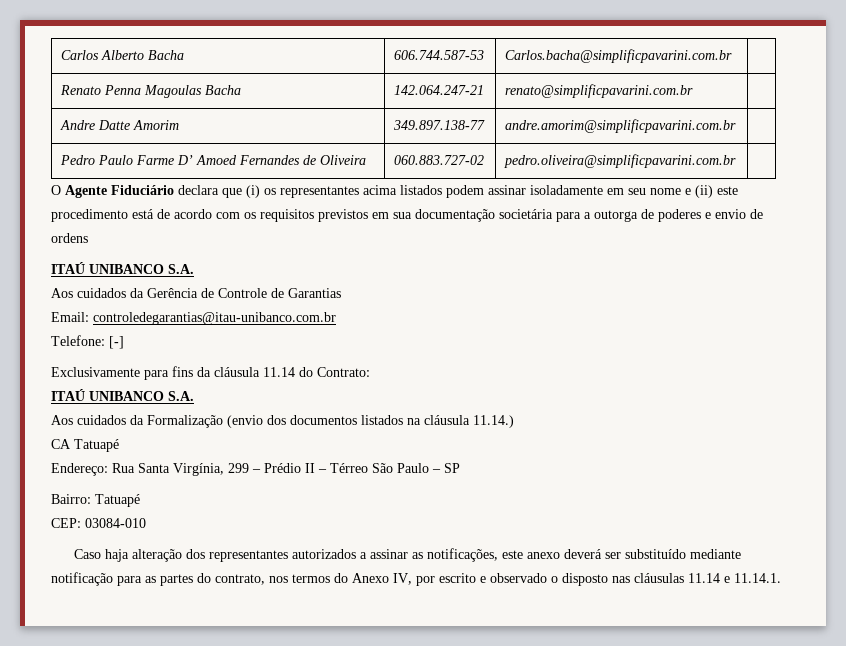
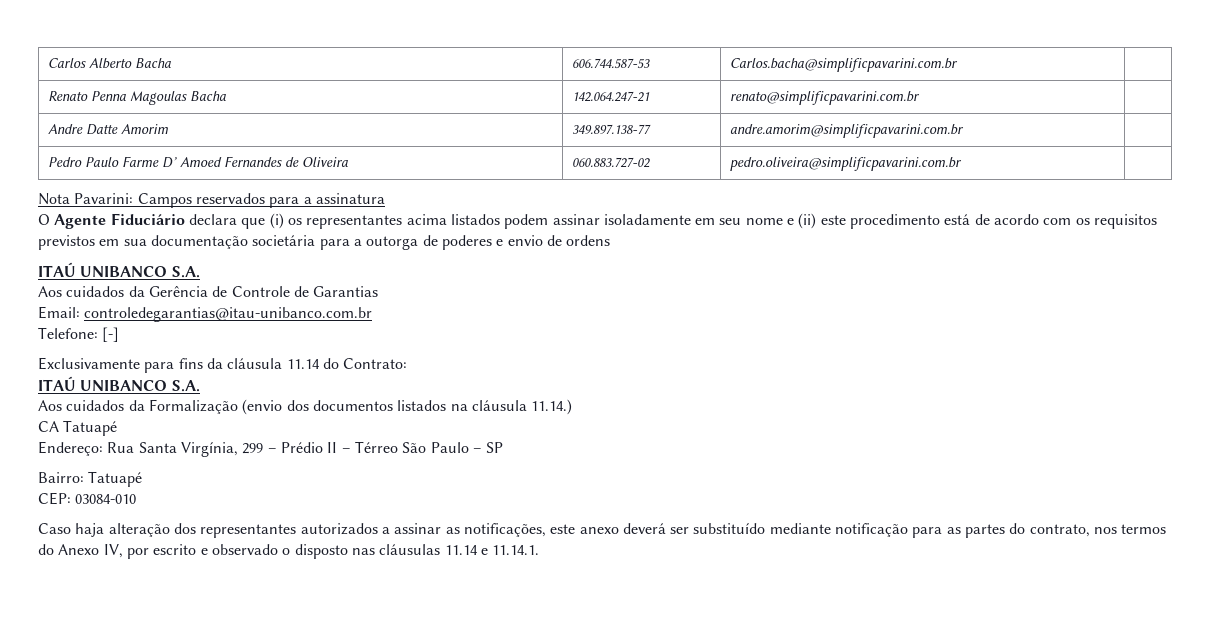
(737, 161) none -> [38,193,385,208] // Nota Pavarini: Campos reservados para a assinatura

